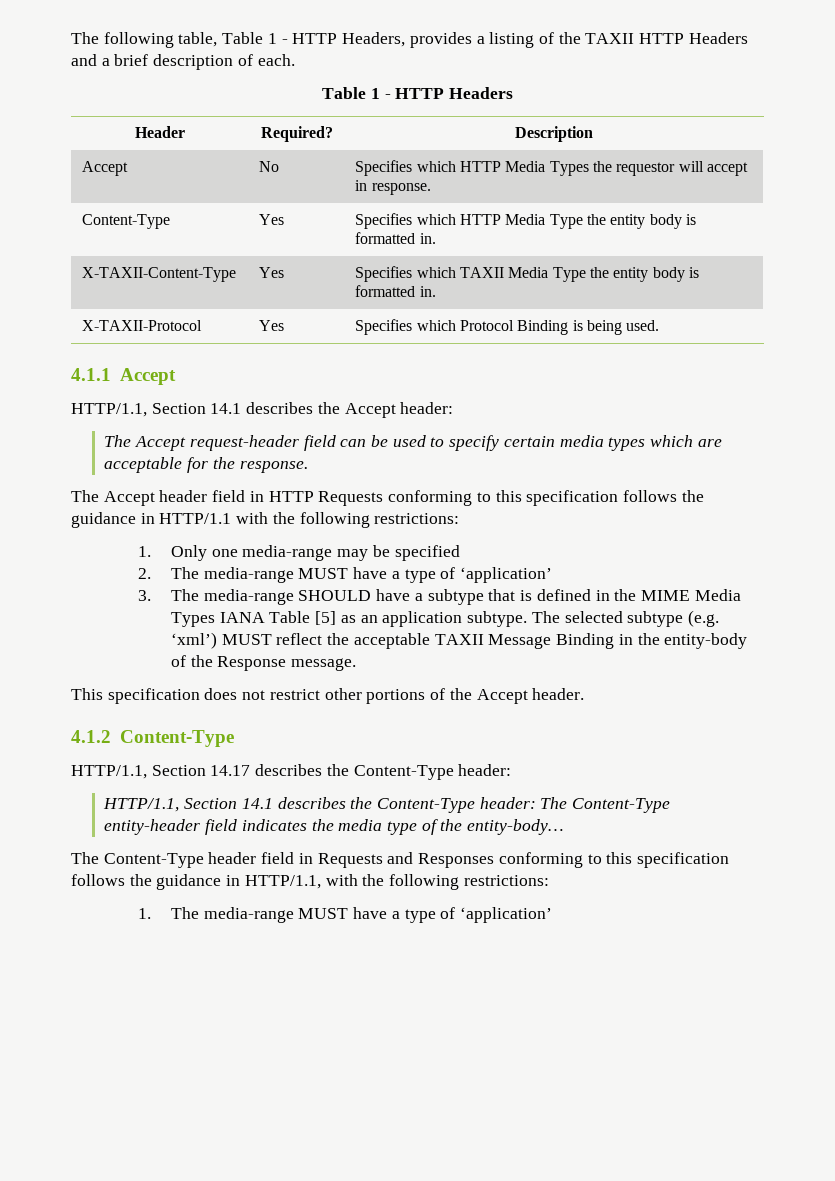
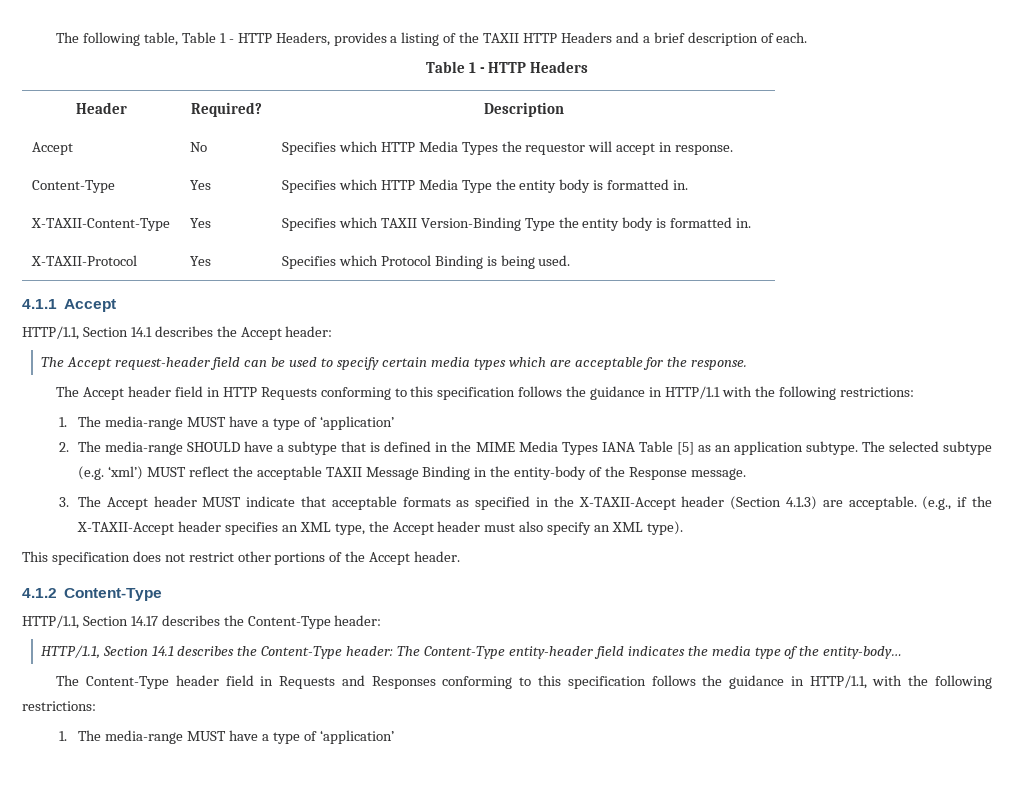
[508,267,549,278] Media -> [420,217,521,231] Version-Binding
[171,545,460,561] [137,568,151,579] Only one media-range may be specified // 2. -> (68, 422) none
[137,590,151,601] 3. -> [59,442,70,452] 2.
(357, 664) none -> [59,496,993,510] [77,521,683,535] // 3. The Accept header MUST indicate that acceptable formats as specified in the X-TAXII-Accept header (Section 4.1.3) are acceptable. (e.g., if the X-TAXII-Accept header specifies an XML type, the Accept header must also specify an XML type).

